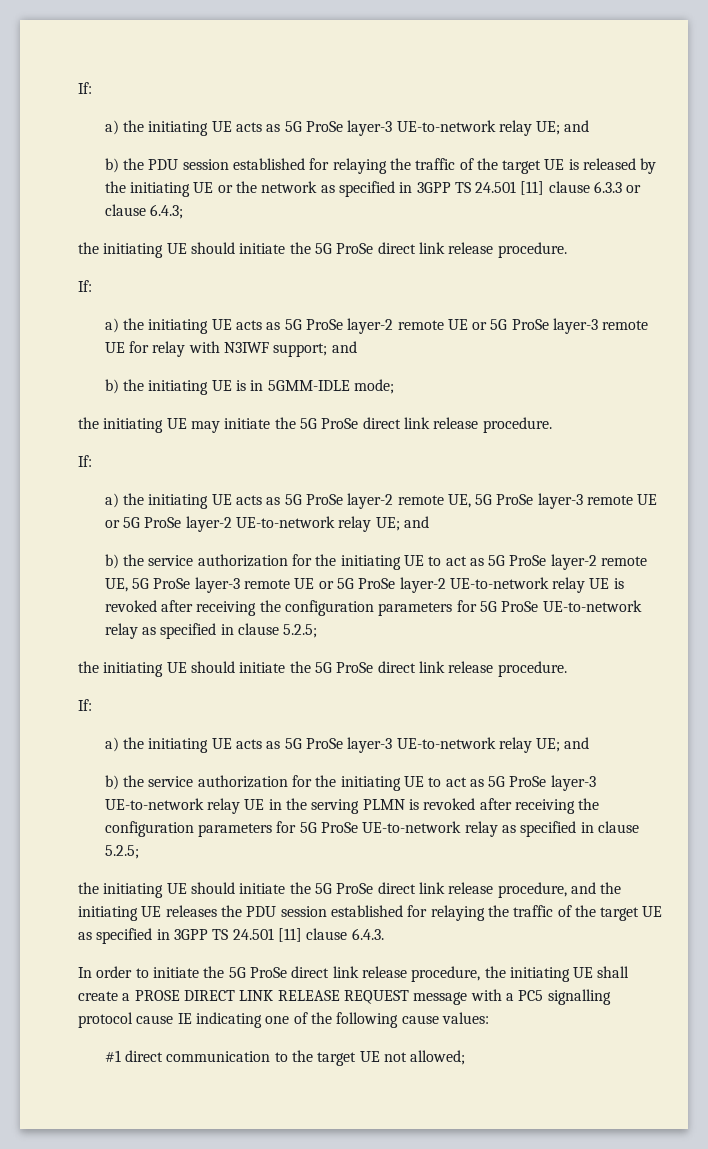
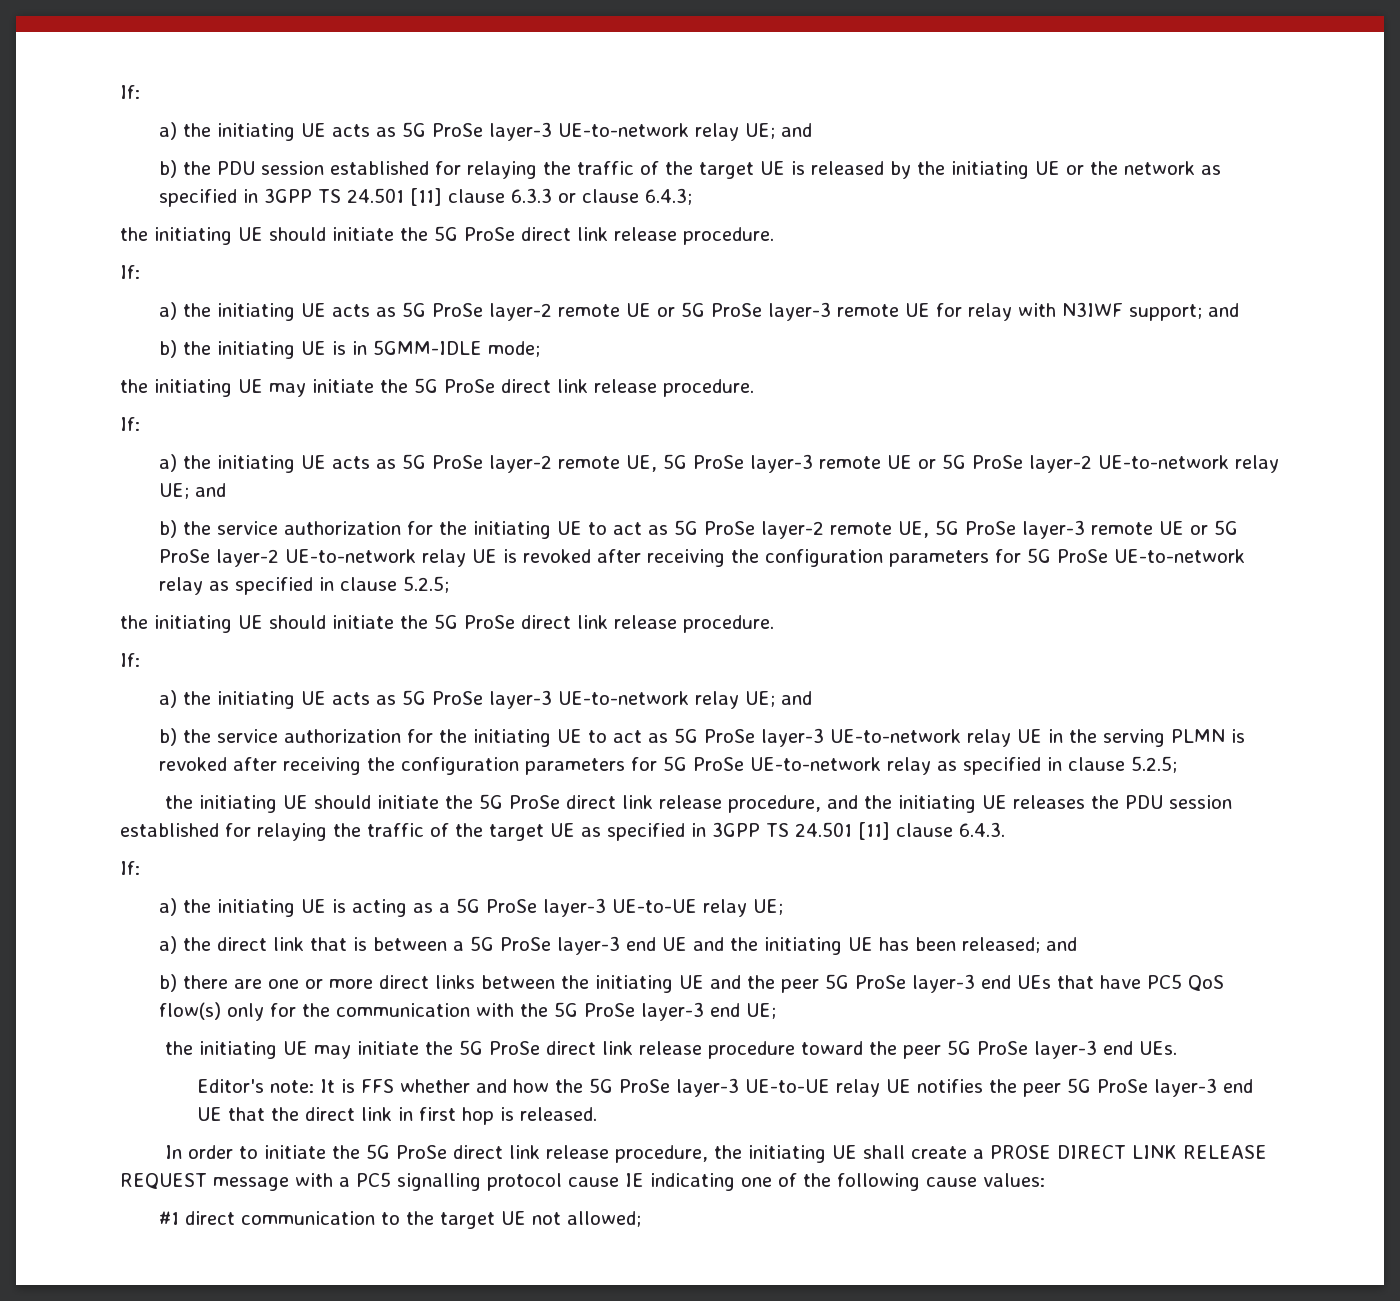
(384, 934) none -> [120,861,140,875] [158,898,783,917] [158,936,1077,955] [158,974,1224,993] [158,1002,776,1021] [164,1040,1177,1059] [197,1078,1254,1097] [197,1107,598,1125] // If: // a) the initiating UE is acting as a 5G ProSe layer-3 UE-to-UE relay UE; // a) the direct link that is between a 5G ProSe layer-3 end UE and the initiating UE has been released; and // b) there are one or more direct links between the initiating UE and the peer 5G ProSe layer-3 end UEs that have PC5 QoS flow(s) only for the communication with the 5G ProSe layer-3 end UE; // the initiating UE may initiate the 5G ProSe direct link release procedure toward the peer 5G ProSe layer-3 end UEs. // Editor's note: It is FFS whether and how the 5G ProSe layer-3 UE-to-UE relay UE notifies the peer 5G ProSe layer-3 end UE that the direct link in first hop is released.

